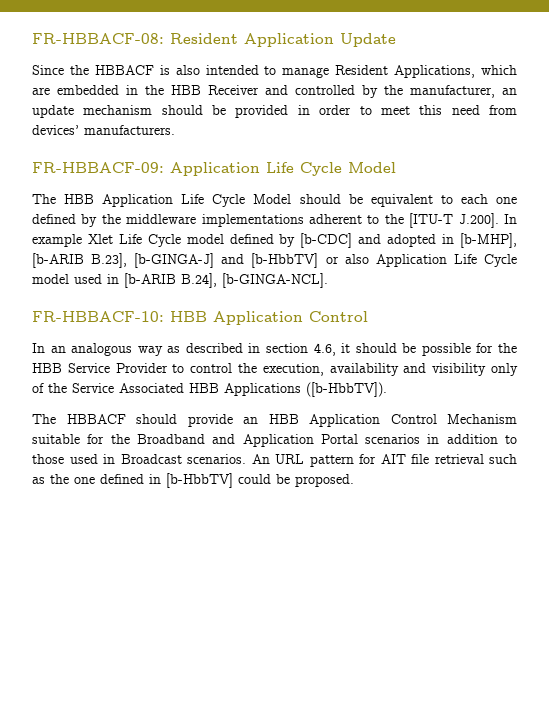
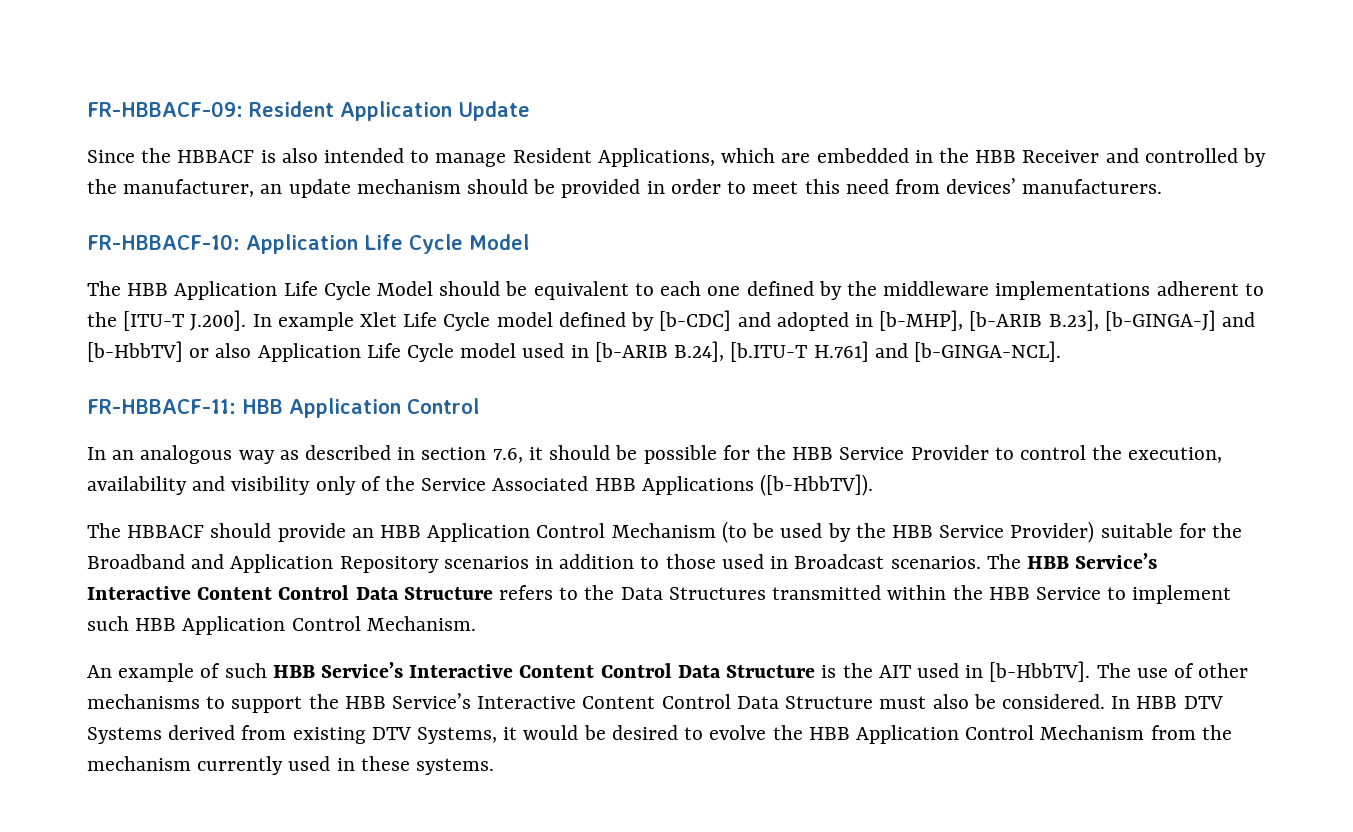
[32,33,164,44] FR-HBBACF-08: -> [87,101,243,117] FR-HBBACF-09:
[32,162,164,173] FR-HBBACF-09: -> [87,234,240,250] FR-HBBACF-10:
(217, 280) none -> [730,341,908,362] [b.ITU-T H.761] and
[32,311,164,322] FR-HBBACF-10: -> [87,399,236,414] FR-HBBACF-11:
[313,343,336,356] 4.6, -> [492,448,523,463] 7.6,
(517, 419) none -> [721,521,1095,543] (to be used by the HBB Service Provider)
[320,434,358,444] Portal -> [339,556,439,573] Repository
[251,454,517,467] [32,473,354,488] An URL pattern for AIT file retrieval such as the one defined in [b-HbbTV] could be proposed. -> [986,553,1158,569] [87,585,1232,604] [87,616,476,635] [87,661,1249,682] [87,693,1223,713] [87,725,1232,744] [87,756,495,775] The HBB Service’s Interactive Content Control Data Structure refers to the Data Structures transmitted within the HBB Service to implement such HBB Application Control Mechanism. // An example of such HBB Service’s Interactive Content Control Data Structure is the AIT used in [b-HbbTV]. The use of other mechanisms to support the HBB Service’s Interactive Content Control Data Structure must also be considered. In HBB DTV Systems derived from existing DTV Systems, it would be desired to evolve the HBB Application Control Mechanism from the mechanism currently used in these systems.

